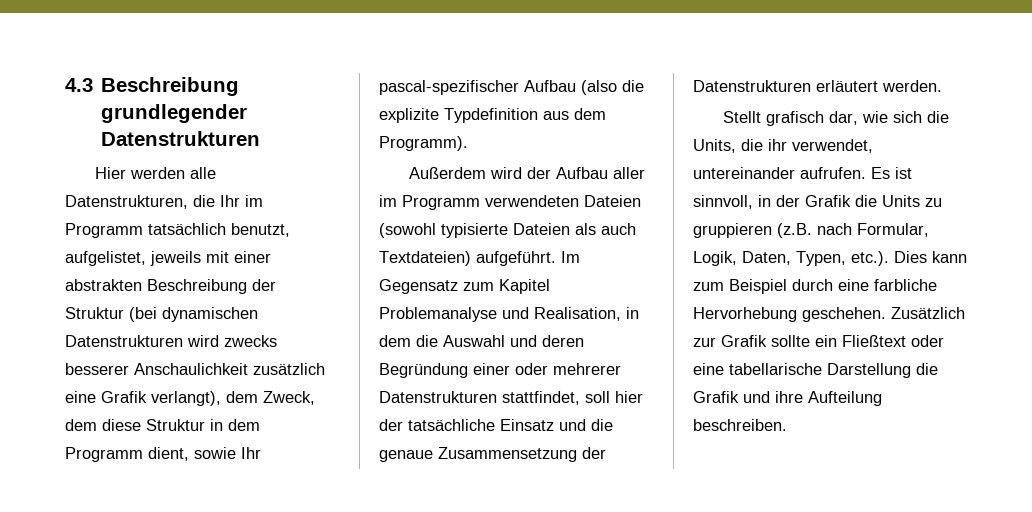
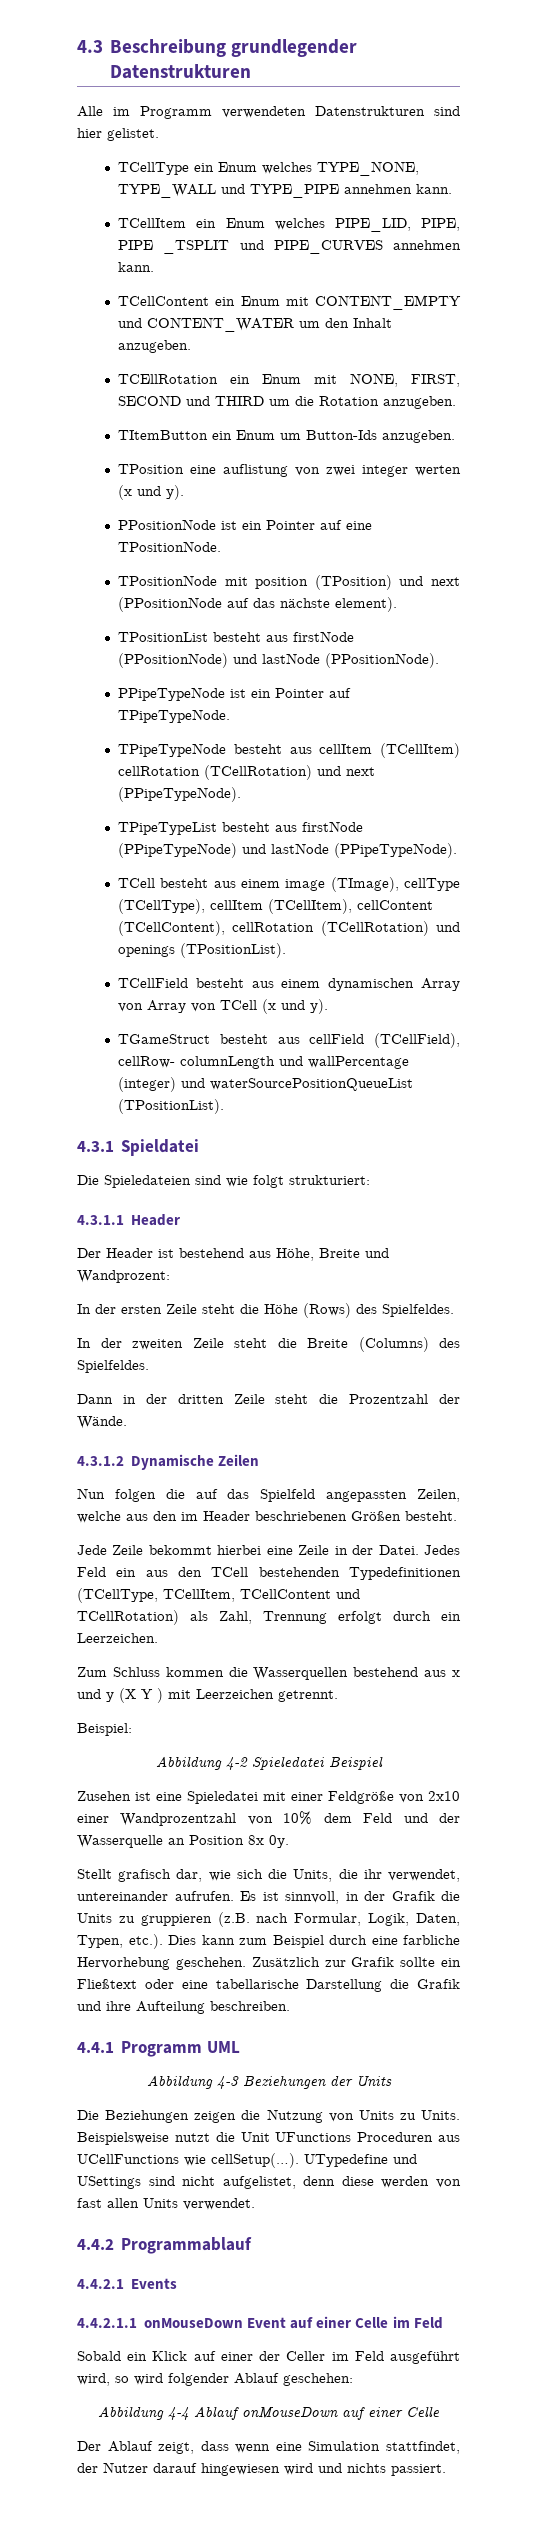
[95,167,217,179] [65,195,263,209] [65,223,290,238] [65,251,271,266] [65,279,276,294] [65,307,258,322] [65,335,277,347] [65,363,325,375] [65,391,315,406] [65,419,260,431] [65,447,261,462] [379,80,644,95] [379,108,606,123] [379,136,468,151] [409,167,646,179] [379,195,641,210] [379,223,636,238] [379,251,580,266] [379,279,550,294] [379,307,639,322] [379,335,584,347] [379,363,621,378] [379,391,643,405] [379,419,613,431] [379,447,606,462] [693,80,942,92] Hier werden alle Datenstrukturen, die Ihr im Programm tatsächlich benutzt, aufgelistet, jeweils mit einer abstrakten Beschreibung der Struktur (bei dynamischen Datenstrukturen wird zwecks besserer Anschaulichkeit zusätzlich eine Grafik verlangt), dem Zweck, dem diese Struktur in dem Programm dient, sowie Ihr pascal-spezifischer Aufbau (also die explizite Typdefinition aus dem Programm). // Außerdem wird der Aufbau aller im Programm verwendeten Dateien (sowohl typisierte Dateien als auch Textdateien) aufgeführt. Im Gegensatz zum Kapitel Problemanalyse und Realisation, in dem die Auswahl und deren Begründung einer oder mehrerer Datenstrukturen stattfindet, soll hier der tatsächliche Einsatz und die genaue Zusammensetzung der Datenstrukturen erläutert werden. -> [77,106,460,119] [77,128,159,141] [118,161,420,176] [118,184,453,198] [118,218,460,232] [118,240,461,254] [118,262,155,272] [118,295,461,310] [118,317,393,332] [118,340,192,353] [118,373,460,387] [118,395,457,409] [118,430,456,443] [118,464,461,477] [118,485,185,500] [118,519,373,530] [118,541,222,552] [118,575,461,590] [118,597,398,612] [118,631,355,642] [118,653,440,668] [118,687,352,701] [118,709,231,723] [118,743,460,758] [118,765,376,780] [118,787,242,802] [118,821,364,835] [118,843,458,858] [118,877,460,892] [118,899,434,914] [118,921,460,936] [118,943,287,958] [118,978,460,991] [118,999,329,1014] [118,1033,460,1048] [118,1056,410,1069] [118,1077,414,1092] [118,1099,225,1114] [77,1139,200,1156] [77,1175,370,1188] [77,1214,181,1226] [77,1248,389,1261] [77,1270,170,1283] [77,1303,454,1318] [77,1337,460,1352] [77,1360,149,1373] [77,1394,460,1404] [77,1416,127,1429] [77,1454,260,1470] [77,1488,460,1502] [77,1511,457,1523] [77,1545,461,1555] [77,1567,461,1580] [77,1588,360,1603] [77,1610,461,1625] [77,1633,158,1643] [77,1667,460,1680] [77,1688,338,1703] [77,1723,132,1736] [155,1756,383,1770] [77,1791,460,1804] [77,1811,460,1826] [77,1835,289,1848] Alle im Programm verwendeten Datenstrukturen sind hier gelistet. // TCellType ein Enum welches TYPE_NONE, TYPE_WALL und TYPE_PIPE annehmen kann. // TCellItem ein Enum welches PIPE_LID, PIPE, PIPE _TSPLIT und PIPE_CURVES annehmen kann. // TCellContent ein Enum mit CONTENT_EMPTY und CONTENT_WATER um den Inhalt anzugeben. // TCEllRotation ein Enum mit NONE, FIRST, SECOND und THIRD um die Rotation anzugeben. // TItemButton ein Enum um Button-Ids anzugeben. // TPosition eine auflistung von zwei integer werten (x und y). // PPositionNode ist ein Pointer auf eine TPositionNode. // TPositionNode mit position (TPosition) und next (PPositionNode auf das nächste element). // TPositionList besteht aus firstNode (PPositionNode) und lastNode (PPositionNode). // PPipeTypeNode ist ein Pointer auf TPipeTypeNode. // TPipeTypeNode besteht aus cellItem (TCellItem) cellRotation (TCellRotation) und next (PPipeTypeNode). // TPipeTypeList besteht aus firstNode (PPipeTypeNode) und lastNode (PPipeTypeNode). // TCell besteht aus einem image (TImage), cellType (TCellType), cellItem (TCellItem), cellContent (TCellContent), cellRotation (TCellRotation) und openings (TPositionList). // TCellField besteht aus einem dynamischen Array von Array von TCell (x und y). // TGameStruct besteht aus cellField (TCellField), cellRow- columnLength und wallPercentage (integer) und waterSourcePositionQueueList (TPositionList). // 4.3.1 Spieldatei // Die Spieledateien sind wie folgt strukturiert: // 4.3.1.1 Header // Der Header ist bestehend aus Höhe, Breite und Wandprozent: // In der ersten Zeile steht die Höhe (Rows) des Spielfeldes. // In der zweiten Zeile steht die Breite (Columns) des Spielfeldes. // Dann in der dritten Zeile steht die Prozentzahl der Wände. // 4.3.1.2 Dynamische Zeilen // Nun folgen die auf das Spielfeld angepassten Zeilen, welche aus den im Header beschriebenen Größen besteht. // Jede Zeile bekommt hierbei eine Zeile in der Datei. Jedes Feld ein aus den TCell bestehenden Typedefinitionen (TCellType, TCellItem, TCellContent und TCellRotation) als Zahl, Trennung erfolgt durch ein Leerzeichen. // Zum Schluss kommen die Wasserquellen bestehend aus x und y (X Y ) mit Leerzeichen getrennt. // Beispiel: // Abbildung 4-2 Spieledatei Beispiel // Zusehen ist eine Spieledatei mit einer Feldgröße von 2x10 einer Wandprozentzahl von 10% dem Feld und der Wasserquelle an Position 8x 0y.
(787, 425) none -> [77,2041,240,2057] [146,2075,392,2089] [77,2109,460,2123] [77,2132,460,2145] [77,2153,417,2168] [77,2176,461,2189] [77,2198,255,2210] [77,2237,253,2254] [77,2278,178,2289] [77,2316,443,2329] [77,2351,461,2364] [77,2373,353,2386] [98,2406,440,2420] [77,2441,460,2454] [77,2462,446,2476] // 4.4.1 Programm UML // Abbildung 4-3 Beziehungen der Units // Die Beziehungen zeigen die Nutzung von Units zu Units. Beispielsweise nutzt die Unit UFunctions Proceduren aus UCellFunctions wie cellSetup(…). UTypedefine und USettings sind nicht aufgelistet, denn diese werden von fast allen Units verwendet. // 4.4.2 Programmablauf // 4.4.2.1 Events // 4.4.2.1.1 onMouseDown Event auf einer Celle im Feld // Sobald ein Klick auf einer der Celler im Feld ausgeführt wird, so wird folgender Ablauf geschehen: // Abbildung 4-4 Ablauf onMouseDown auf einer Celle // Der Ablauf zeigt, dass wenn eine Simulation stattfindet, der Nutzer darauf hingewiesen wird und nichts passiert.

